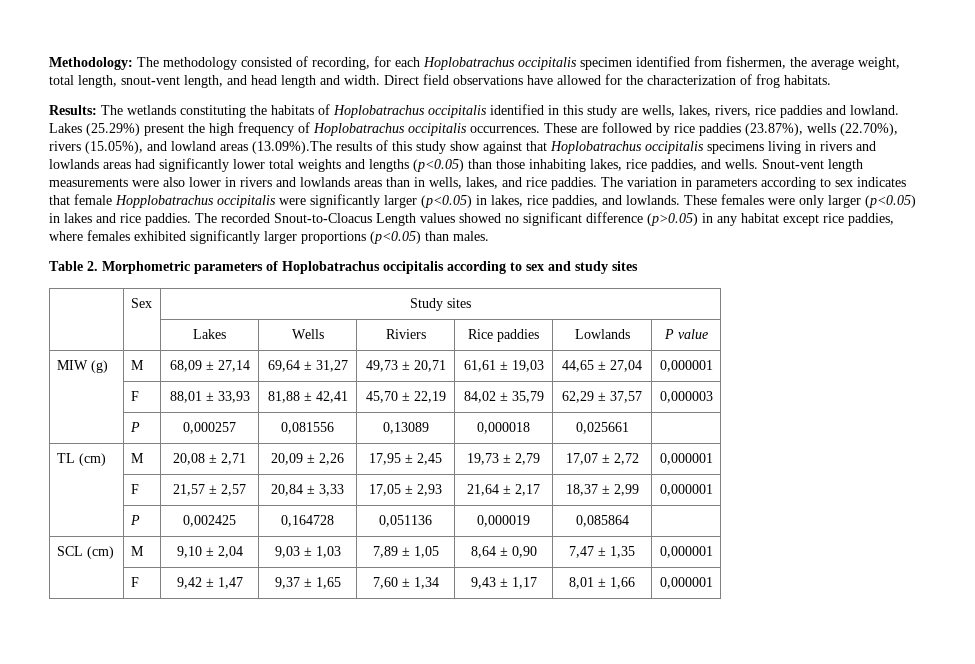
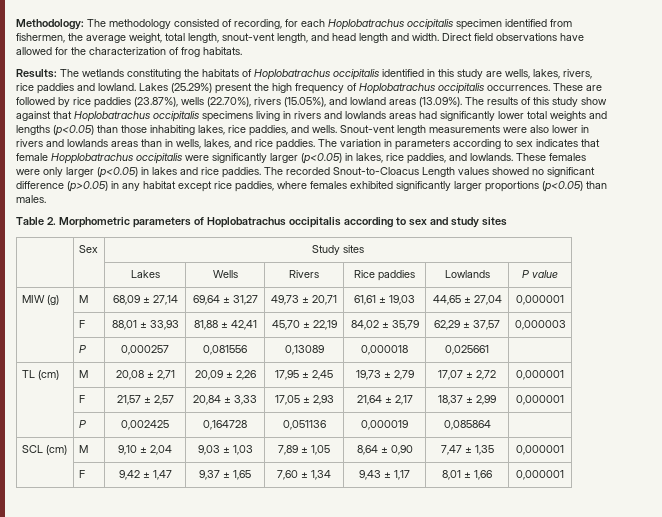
[252,141,332,154] (13.09%).The -> [419,97,484,107] (13.09%). The
[385,329,426,339] Riviers -> [289,270,319,278] Rivers

